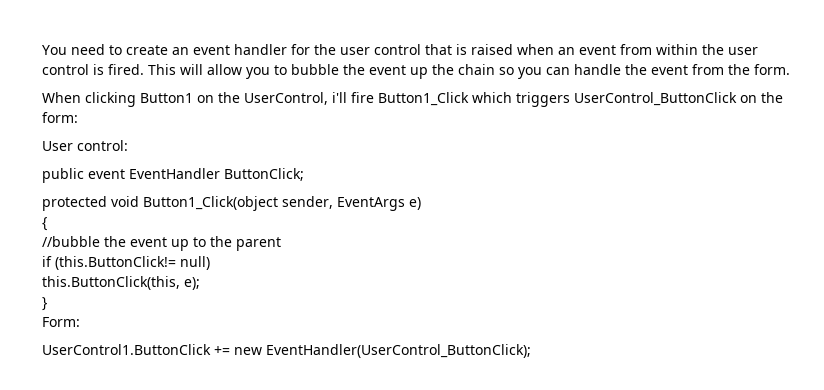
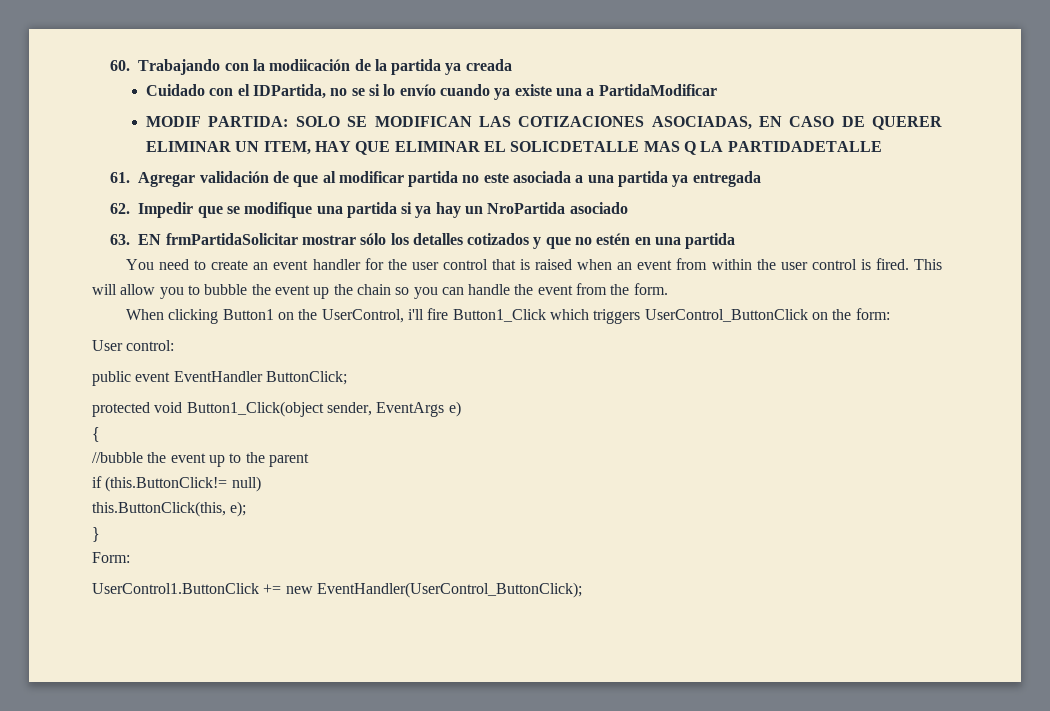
(42, 50) none -> [110,59,512,75] [146,84,717,100] [146,116,943,130] [146,141,882,155] [110,171,761,187] [110,202,628,218] [110,233,736,249] 60. Trabajando con la modiicación de la partida ya creada // Cuidado con el IDPartida, no se si lo envío cuando ya existe una a PartidaModificar // MODIF PARTIDA: SOLO SE MODIFICAN LAS COTIZACIONES ASOCIADAS, EN CASO DE QUERER ELIMINAR UN ITEM, HAY QUE ELIMINAR EL SOLICDETALLE MAS Q LA PARTIDADETALLE // 61. Agregar validación de que al modificar partida no este asociada a una partida ya entregada // 62. Impedir que se modifique una partida si ya hay un NroPartida asociado // 63. EN frmPartidaSolicitar mostrar sólo los detalles cotizados y que no estén en una partida //

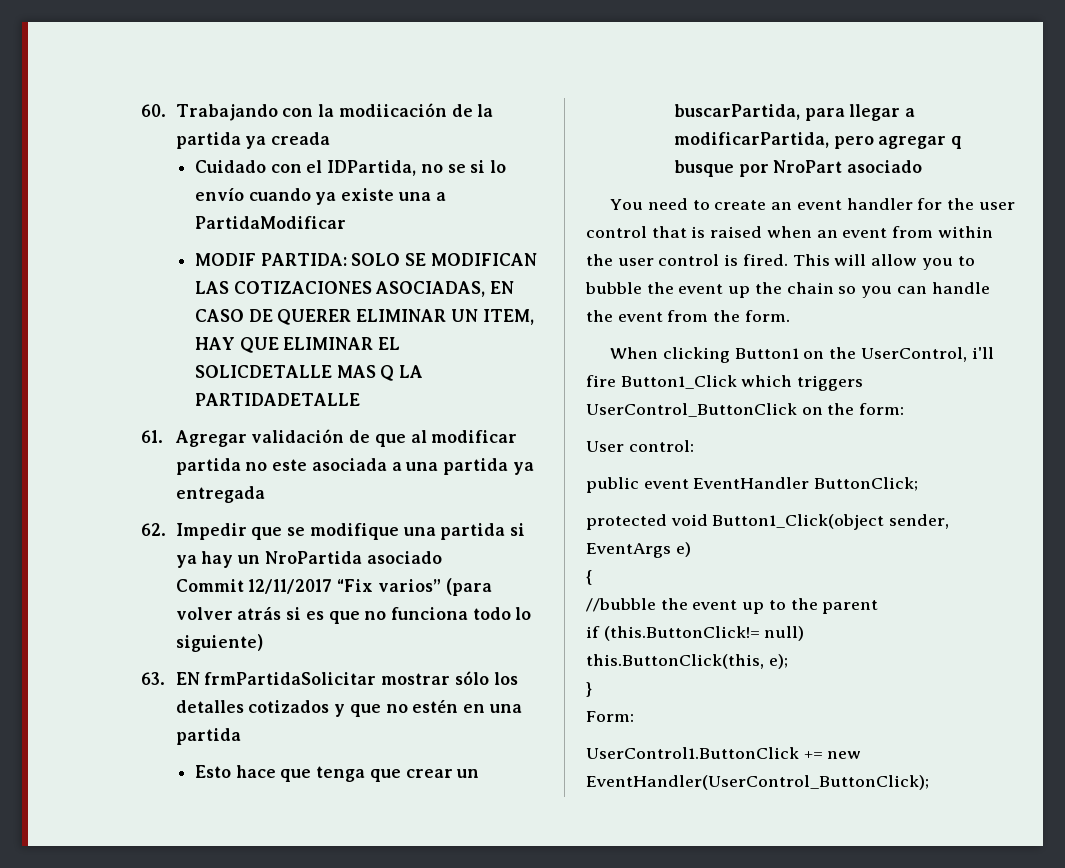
(628, 208) none -> [175,578,492,596] [175,606,532,624] [175,634,263,652] // Commit 12/11/2017 “Fix varios” (para volver atrás si es que no funciona todo lo siguiente)
(736, 241) none -> [194,765,480,782] [673,104,916,121] [673,132,963,149] [673,160,923,177] // Esto hace que tenga que crear un buscarPartida, para llegar a modificarPartida, pero agregar q busque por NroPart asociado

